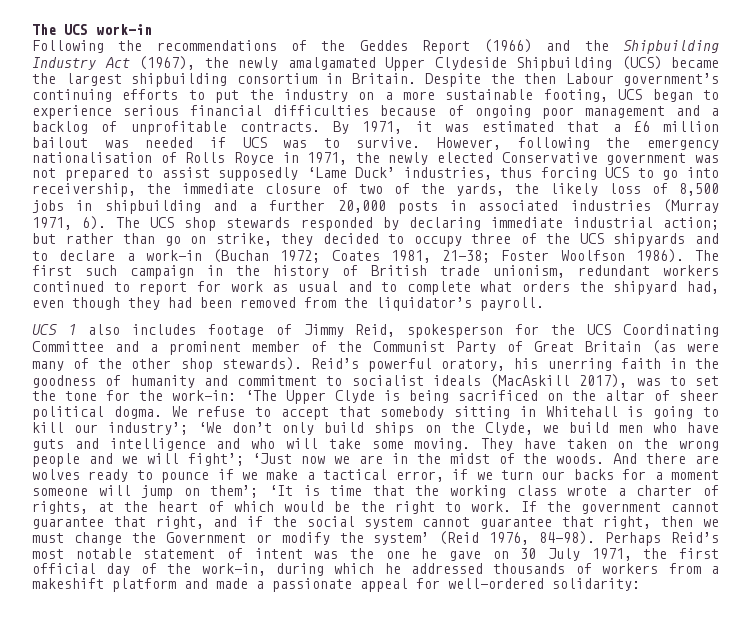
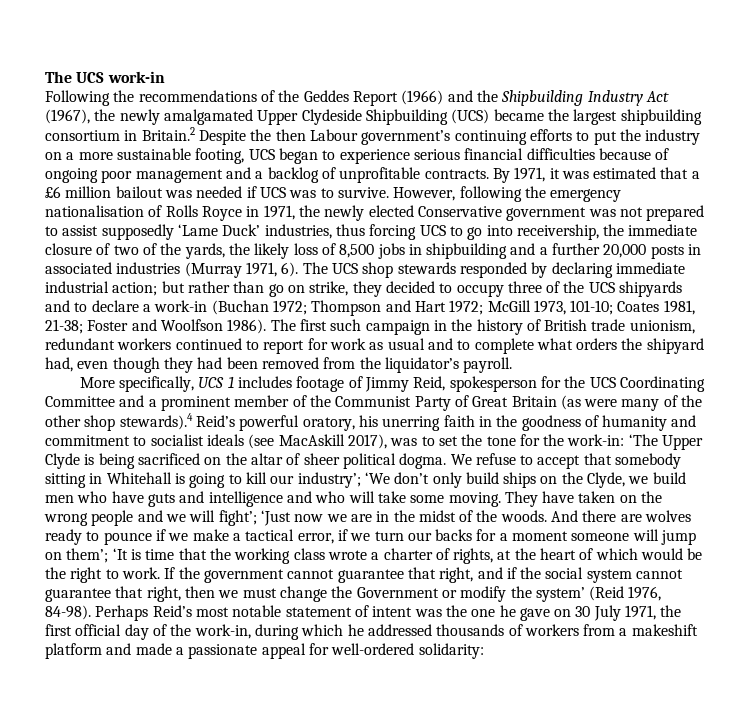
[351,73,416,84] Britain. -> [141,127,195,141] Britain.2
(321, 256) none -> [311,300,614,316] Thompson and Hart 1972; McGill 1973, 101-10;
(550, 255) none -> [131,319,157,331] and
(544, 304) none -> [79,376,195,392] More specifically,
[87,324,120,335] also -> (234, 382) none
[221,357,302,371] stewards). -> [119,413,193,430] stewards).4
[490,374,570,388] (MacAskill -> [248,434,345,449] (see MacAskill

